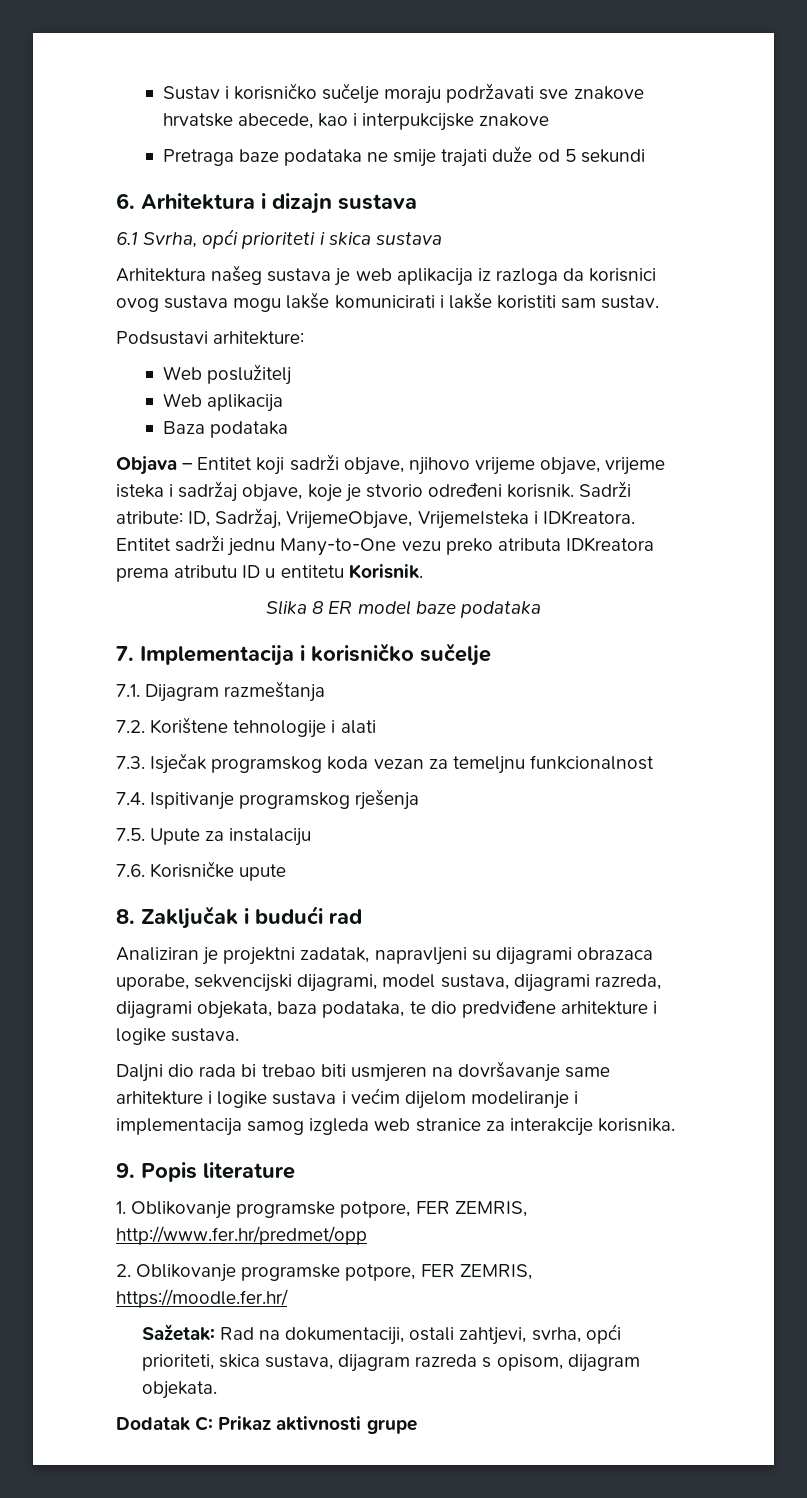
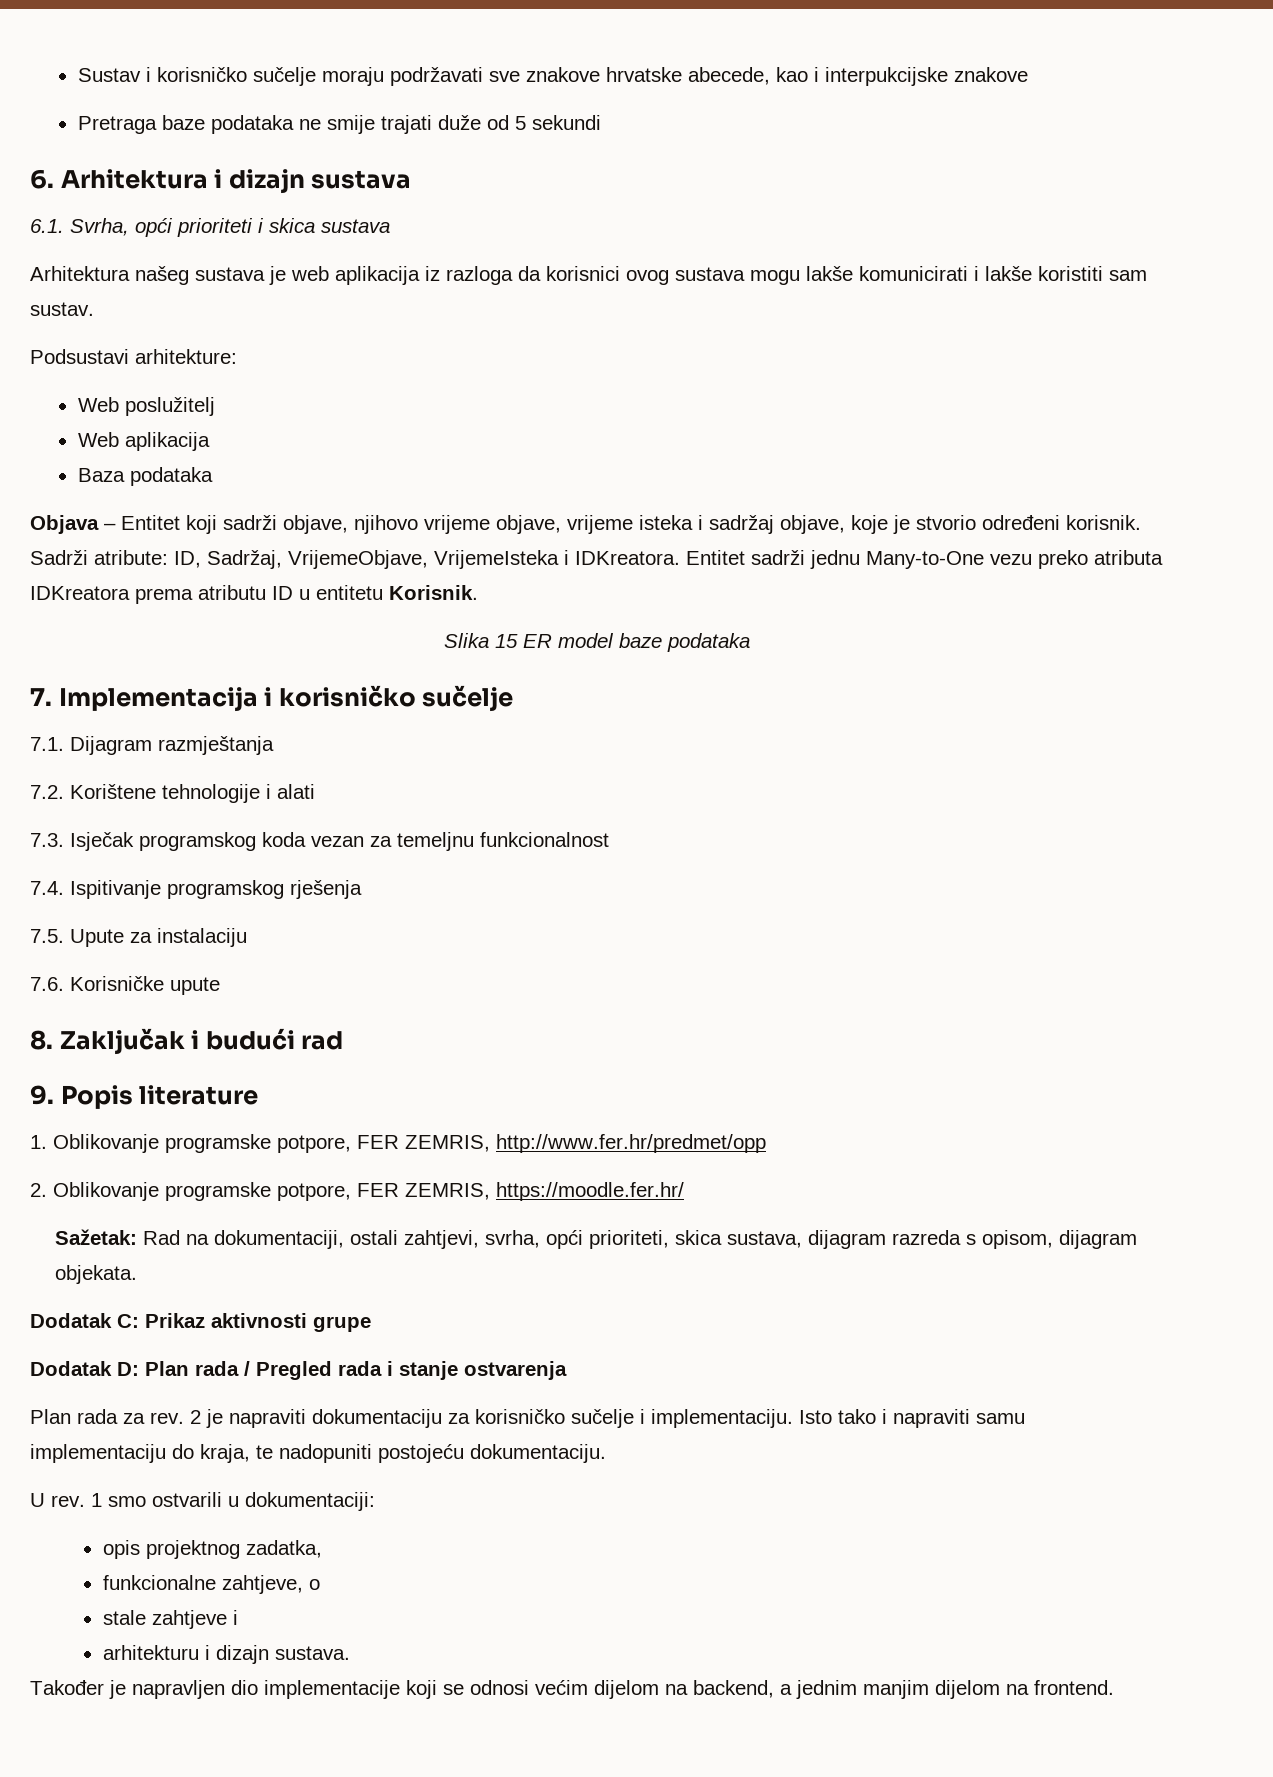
[116,232,138,245] 6.1 -> [30,219,64,233] 6.1.
[312,601,325,614] 8 -> [494,634,518,648] 15
[224,681,326,702] razmeštanja -> [158,736,274,755] razmještanja
[116,947,653,965] [116,974,661,992] [116,999,658,1019] [116,1028,240,1045] [116,1061,611,1082] [116,1088,579,1109] [116,1118,675,1136] // Analiziran je projektni zadatak, napravljeni su dijagrami obrazaca uporabe, sekvencijski dijagrami, model sustava, dijagrami razreda, dijagrami objekata, baza podataka, te dio predviđene arhitekture i logike sustava. // Daljni dio rada bi trebao biti usmjeren na dovršavanje same arhitekture i logike sustava i većim dijelom modeliranje i implementacija samog izgleda web stranice za interakcije korisnika. -> (344, 1040) none
(417, 1426) none -> [30,1361,567,1380] [30,1409,1025,1428] [30,1444,606,1463] [30,1492,375,1511] [102,1540,322,1559] [102,1575,320,1594] [102,1610,238,1629] [102,1645,350,1664] [30,1680,1114,1699] // Dodatak D: Plan rada / Pregled rada i stanje ostvarenja // Plan rada za rev. 2 je napraviti dokumentaciju za korisničko sučelje i implementaciju. Isto tako i napraviti samu implementaciju do kraja, te nadopuniti postojeću dokumentaciju. // U rev. 1 smo ostvarili u dokumentaciji: // opis projektnog zadatka, // funkcionalne zahtjeve, o // stale zahtjeve i // arhitekturu i dizajn sustava. // Također je napravljen dio implementacije koji se odnosi većim dijelom na backend, a jednim manjim dijelom na frontend.

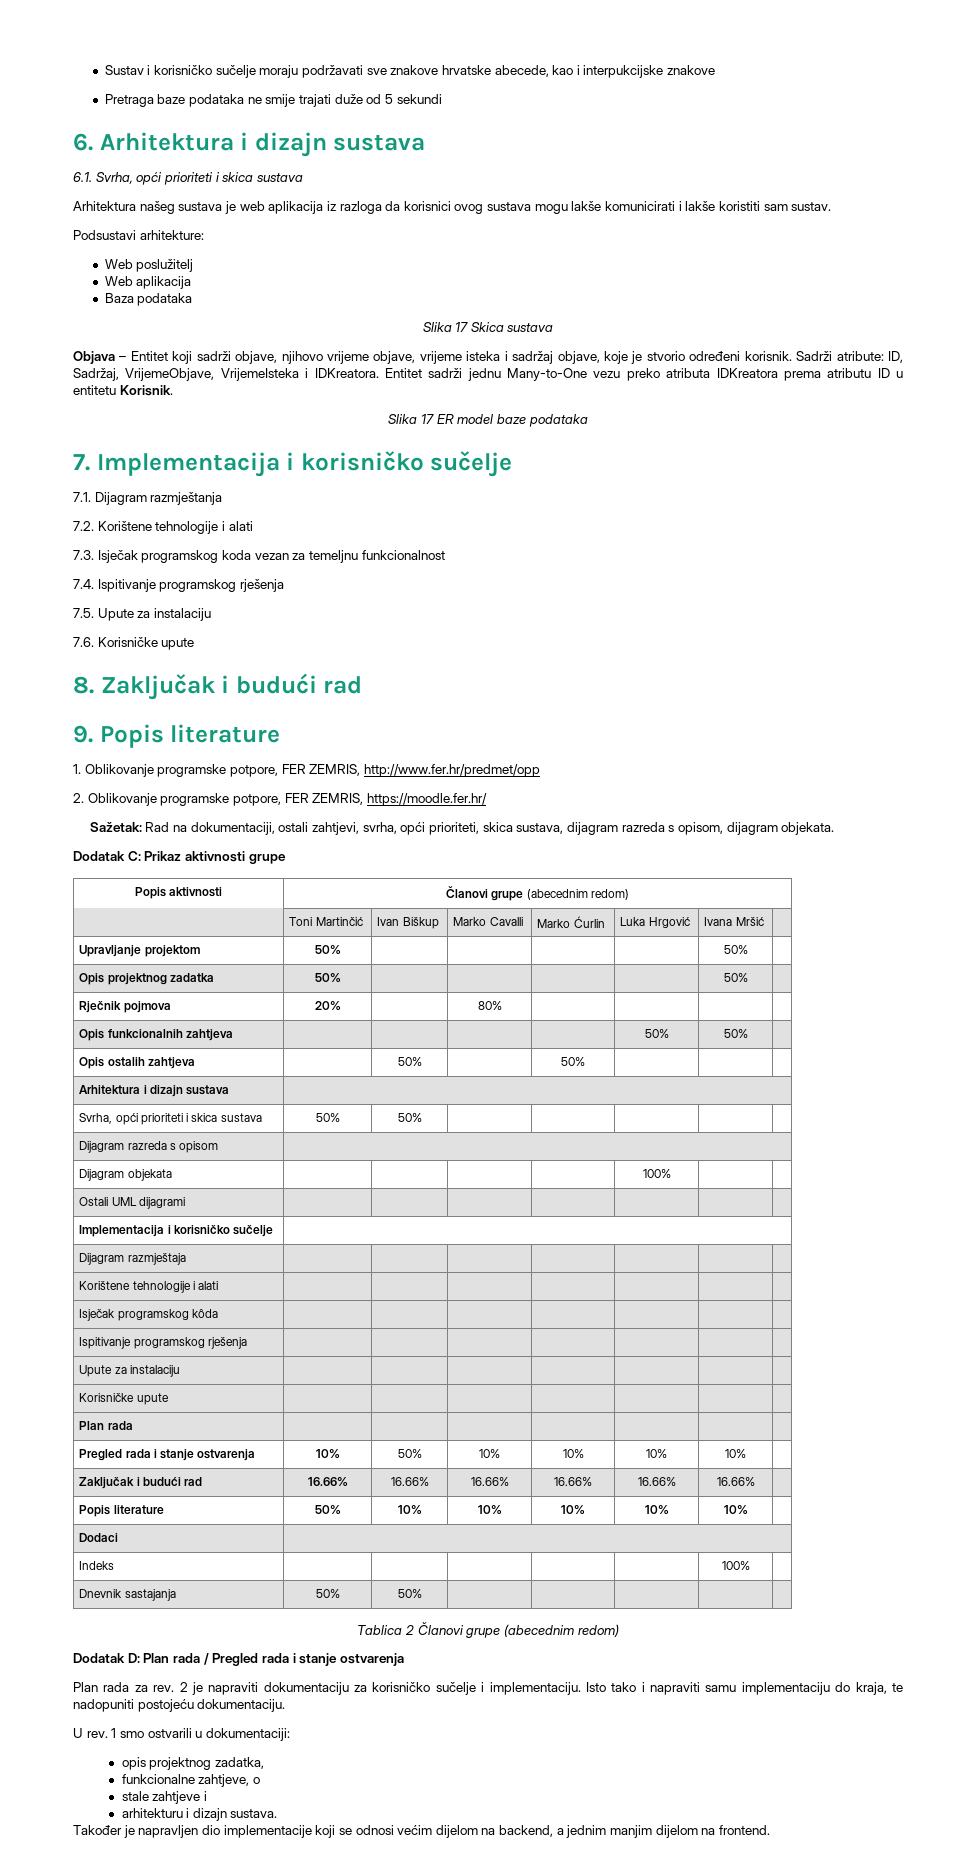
(213, 476) none -> [422,322,554,332] // Slika 17 Skica sustava
[494,634,518,648] 15 -> [421,414,435,424] 17
(371, 1324) none -> [134,887,223,899] [446,886,629,901] [289,917,363,926] [377,917,439,929] [453,917,523,926] [537,916,605,928] [620,917,690,928] [704,917,764,926] [79,945,200,957] [314,945,341,954] [723,945,748,954] [79,973,214,985] [314,973,341,982] [723,973,748,982] [79,1001,171,1013] [314,1001,341,1010] [477,1001,502,1010] [79,1029,233,1041] [644,1029,669,1038] [723,1029,748,1038] [79,1057,195,1069] [397,1057,422,1066] [561,1057,585,1066] [79,1085,230,1097] [79,1113,262,1125] [315,1113,340,1122] [397,1113,422,1122] [79,1141,219,1153] [79,1169,172,1181] [642,1169,671,1178] [79,1197,185,1209] [79,1225,274,1237] [79,1253,186,1265] [79,1281,219,1293] [79,1309,218,1321] [79,1337,247,1349] [79,1365,180,1377] [79,1393,169,1405] [79,1421,133,1430] [79,1449,256,1461] [315,1449,340,1458] [397,1449,422,1458] [479,1449,500,1458] [562,1449,584,1458] [646,1449,667,1458] [725,1449,746,1458] [79,1477,203,1489] [307,1477,348,1486] [390,1477,429,1486] [470,1477,509,1486] [554,1477,592,1486] [637,1477,676,1486] [716,1477,755,1486] [79,1505,164,1517] [314,1505,341,1514] [397,1505,422,1514] [477,1505,502,1514] [561,1505,585,1514] [644,1505,669,1514] [723,1505,748,1514] [79,1533,119,1542] [79,1561,115,1570] [721,1561,750,1570] [79,1589,176,1601] [315,1589,340,1598] [397,1589,422,1598] [357,1622,619,1638] // Popis aktivnosti | Članovi grupe (abecednim redom) // | Toni Martinčić | Ivan Biškup | Marko Cavalli | Marko Ćurlin | Luka Hrgović | Ivana Mršić | // Upravljanje projektom | 50% | | | | | 50% | // Opis projektnog zadatka | 50% | | | | | 50% | // Rječnik pojmova | 20% | | 80% | | | | // Opis funkcionalnih zahtjeva | | | | | 50% | 50% | // Opis ostalih zahtjeva | | 50% | | 50% | | | // Arhitektura i dizajn sustava | // Svrha, opći prioriteti i skica sustava | 50% | 50% | | | | | // Dijagram razreda s opisom | // Dijagram objekata | | | | | 100% | | // Ostali UML dijagrami | | | | | | | // Implementacija i korisničko sučelje | // Dijagram razmještaja | | | | | | | // Korištene tehnologije i alati | | | | | | | // Isječak programskog kôda | | | | | | | // Ispitivanje programskog rješenja | | | | | | | // Upute za instalaciju | | | | | | | // Korisničke upute | | | | | | | // Plan rada | | | | | | | // Pregled rada i stanje ostvarenja | 10% | 50% | 10% | 10% | 10% | 10% | // Zaključak i budući rad | 16.66% | 16.66% | 16.66% | 16.66% | 16.66% | 16.66% | // Popis literature | 50% | 10% | 10% | 10% | 10% | 10% | // Dodaci | // Indeks | | | | | | 100% | // Dnevnik sastajanja | 50% | 50% | | | | | // Tablica 2 Članovi grupe (abecednim redom)

